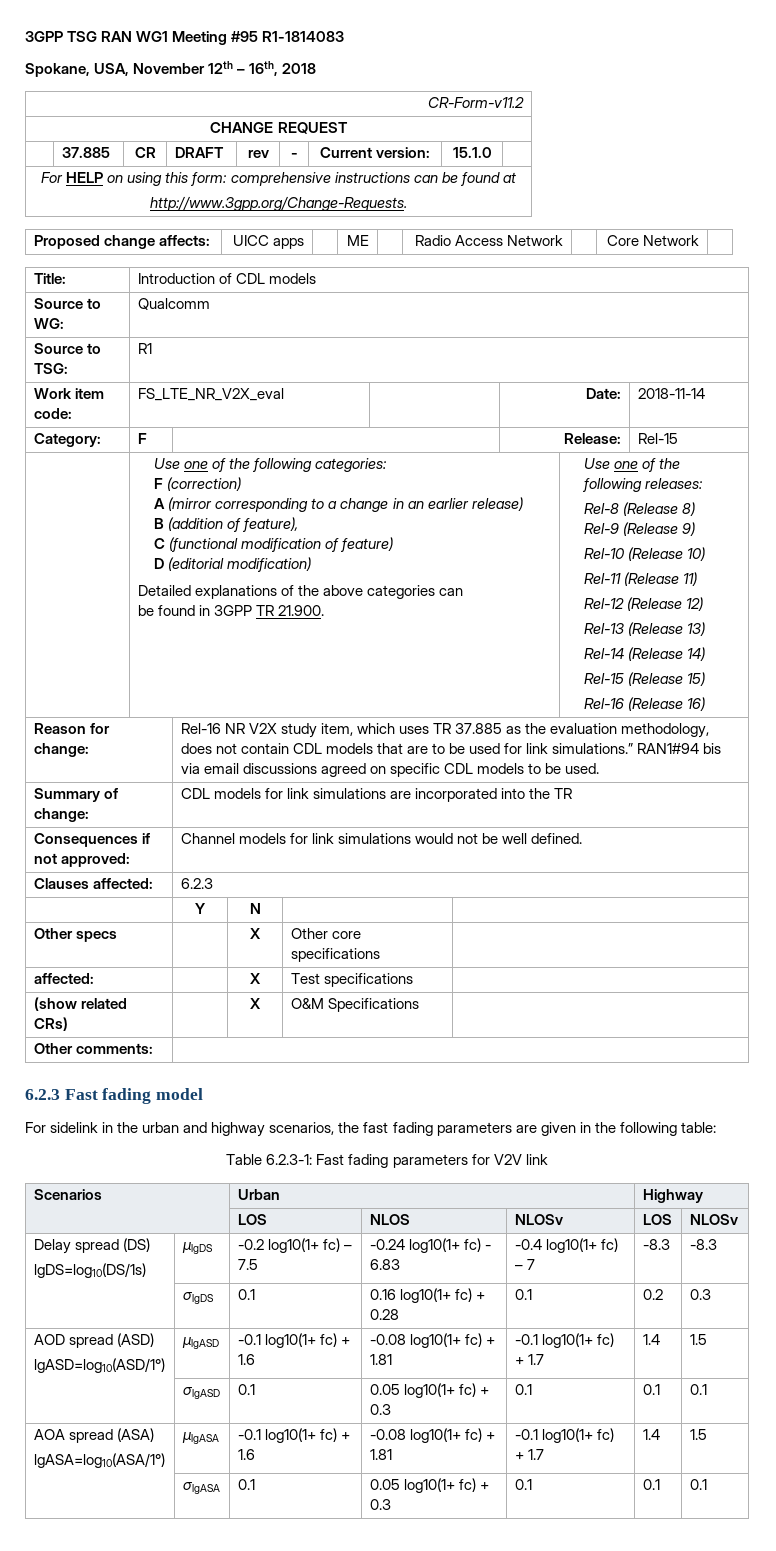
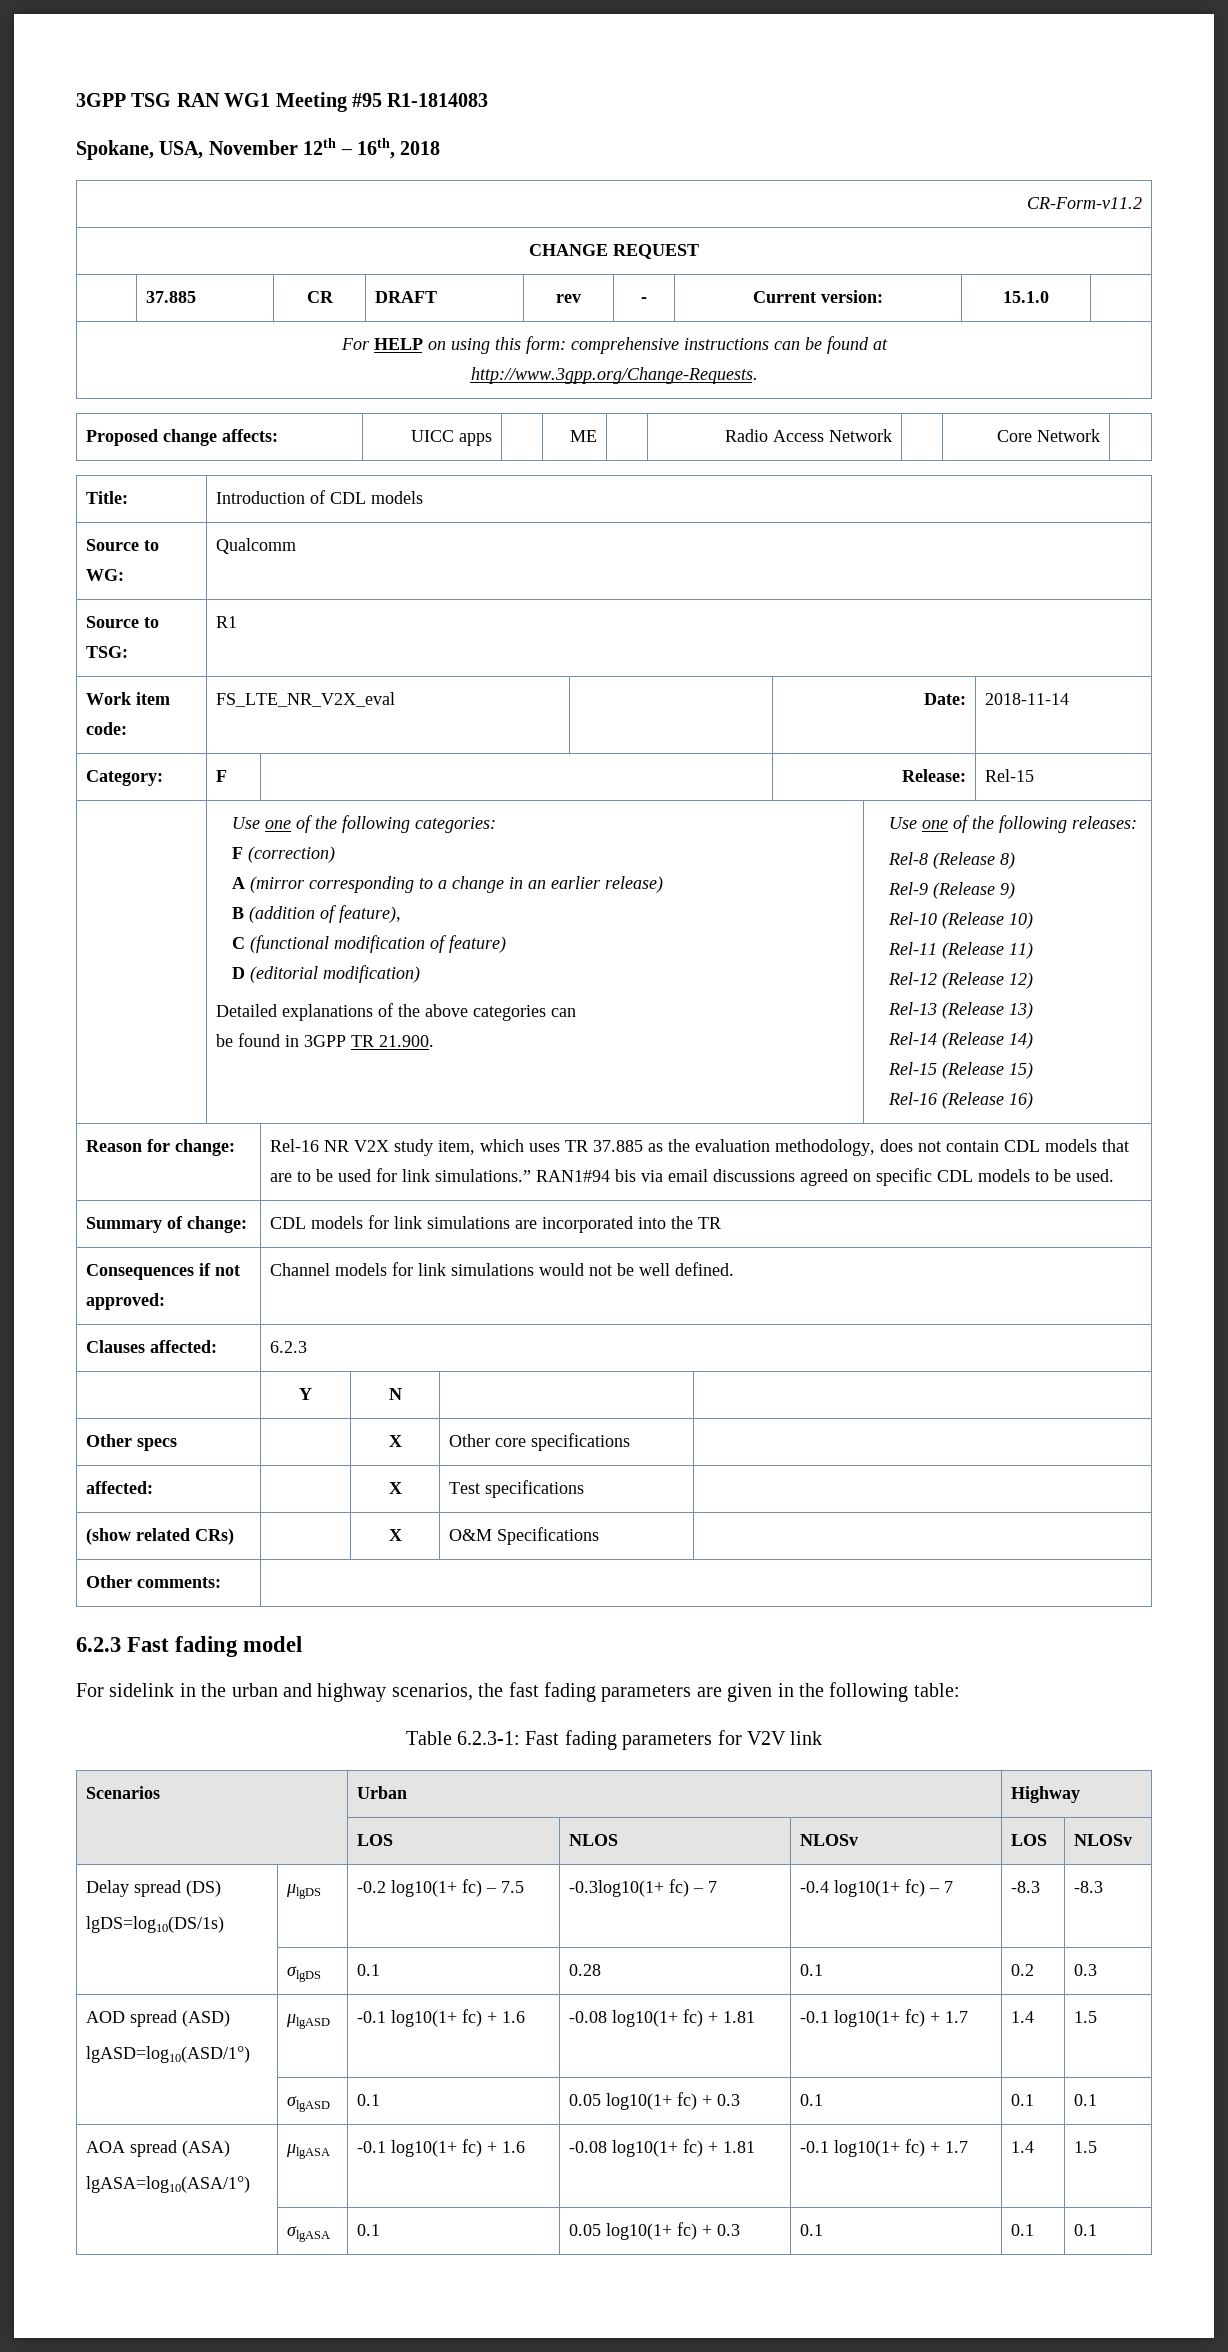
[369,1238,491,1253] [369,1259,400,1270] -0.24 log10(1+ fc) - 6.83 -> [569,1879,718,1897] -0.3log10(1+ fc) – 7
[369,1288,485,1303] 0.16 log10(1+ fc) + -> (381, 1970) none

